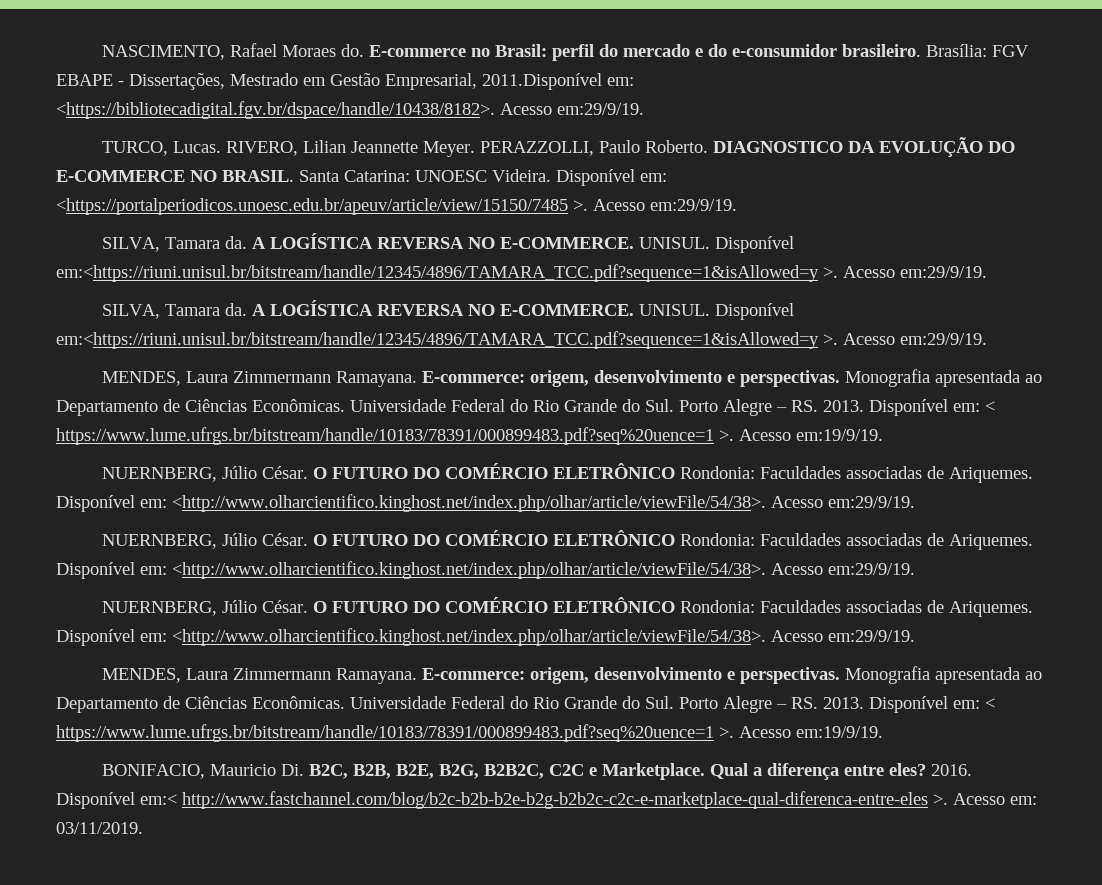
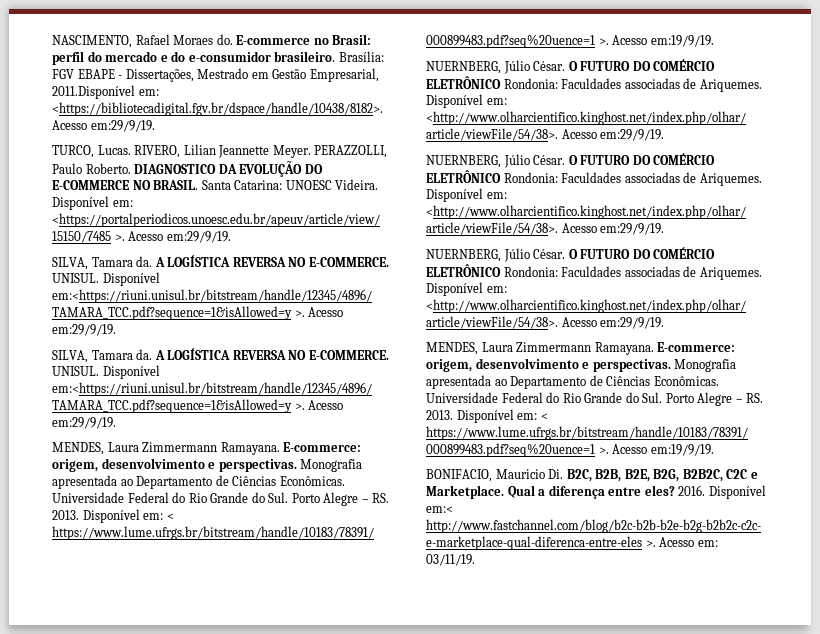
[56,822,143,834] 03/11/2019. -> [426,554,475,566] 03/11/19.

